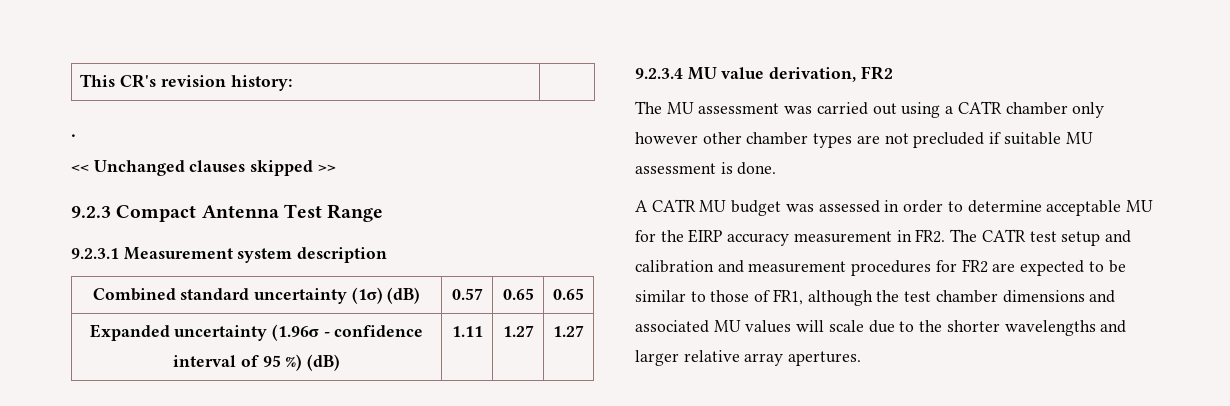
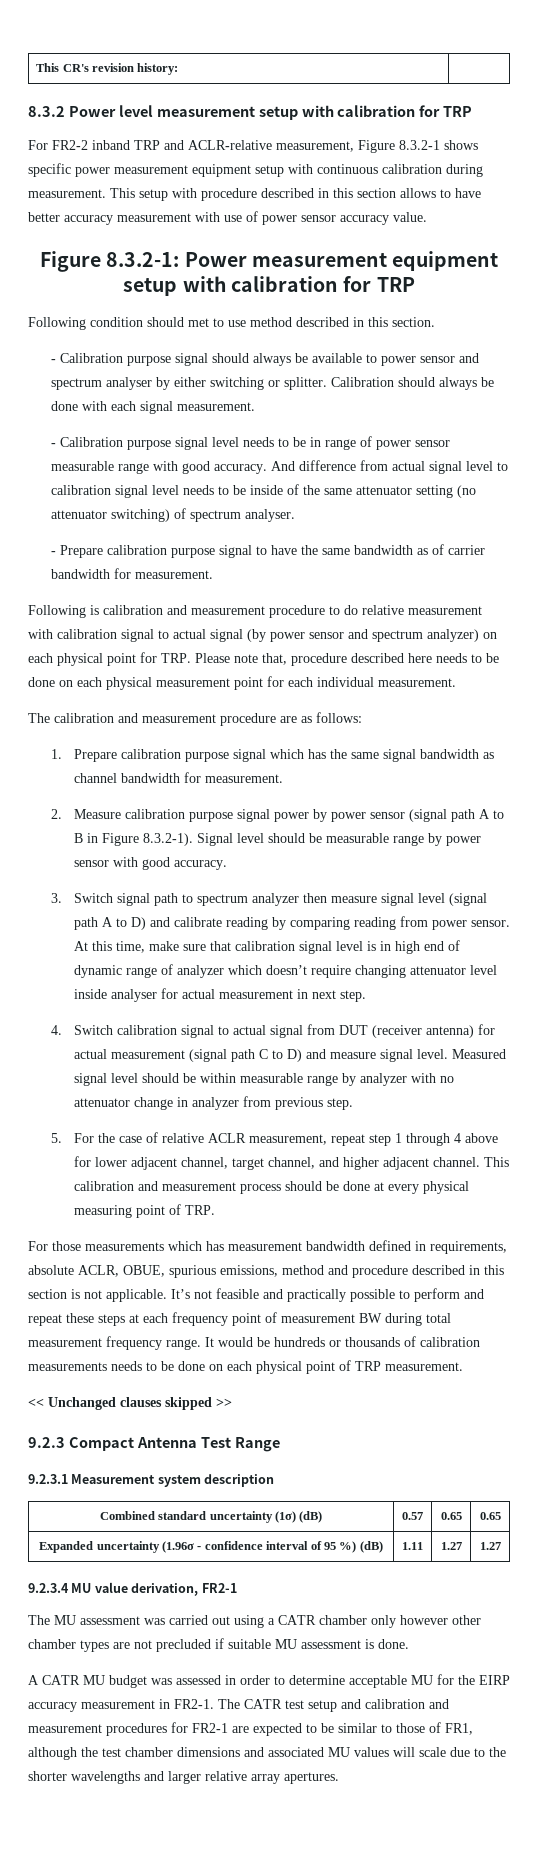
[71,134,76,137] . -> [28,105,473,120] [28,140,478,153] [28,163,483,177] [28,188,481,201] [28,211,427,225] [39,251,499,272] [123,276,415,296] [28,317,435,330] [50,353,479,366] [50,377,494,390] [50,401,255,414] [50,436,450,450] [50,460,508,474] [50,484,476,498] [50,508,295,522] [50,544,485,558] [50,568,213,579] [28,605,482,618] [28,629,497,642] [28,652,499,666] [28,676,456,690] [28,712,362,726] [50,749,494,762] [73,772,283,783] [50,809,504,822] [73,833,481,846] [73,857,227,870] [50,893,487,906] [73,916,510,930] [73,940,460,954] [73,964,497,978] [73,988,366,1002] [50,1024,495,1038] [73,1049,506,1062] [73,1073,454,1086] [73,1096,353,1110] [50,1132,498,1146] [73,1156,509,1170] [73,1181,469,1194] [73,1204,215,1218] [28,1240,507,1254] [28,1265,504,1278] [28,1288,484,1302] [28,1312,451,1326] [28,1336,480,1350] [28,1360,463,1374] 8.3.2 Power level measurement setup with calibration for TRP // For FR2-2 inband TRP and ACLR-relative measurement, Figure 8.3.2-1 shows specific power measurement equipment setup with continuous calibration during measurement. This setup with procedure described in this section allows to have better accuracy measurement with use of power sensor accuracy value. // Figure 8.3.2-1: Power measurement equipment setup with calibration for TRP // Following condition should met to use method described in this section. // - Calibration purpose signal should always be available to power sensor and spectrum analyser by either switching or splitter. Calibration should always be done with each signal measurement. // - Calibration purpose signal level needs to be in range of power sensor measurable range with good accuracy. And difference from actual signal level to calibration signal level needs to be inside of the same attenuator setting (no attenuator switching) of spectrum analyser. // - Prepare calibration purpose signal to have the same bandwidth as of carrier bandwidth for measurement. // Following is calibration and measurement procedure to do relative measurement with calibration signal to actual signal (by power sensor and spectrum analyzer) on each physical point for TRP. Please note that, procedure described here needs to be done on each physical measurement point for each individual measurement. // The calibration and measurement procedure are as follows: // 1. Prepare calibration purpose signal which has the same signal bandwidth as channel bandwidth for measurement. // 2. Measure calibration purpose signal power by power sensor (signal path A to B in Figure 8.3.2-1). Signal level should be measurable range by power sensor with good accuracy. // 3. Switch signal path to spectrum analyzer then measure signal level (signal path A to D) and calibrate reading by comparing reading from power sensor. At this time, make sure that calibration signal level is in high end of dynamic range of analyzer which doesn’t require changing attenuator level inside analyser for actual measurement in next step. // 4. Switch calibration signal to actual signal from DUT (receiver antenna) for actual measurement (signal path C to D) and measure signal level. Measured signal level should be within measurable range by analyzer with no attenuator change in analyzer from previous step. // 5. For the case of relative ACLR measurement, repeat step 1 through 4 above for lower adjacent channel, target channel, and higher adjacent channel. This calibration and measurement process should be done at every physical measuring point of TRP. // For those measurements which has measurement bandwidth defined in requirements, absolute ACLR, OBUE, spurious emissions, method and procedure described in this section is not applicable. It’s not feasible and practically possible to perform and repeat these steps at each frequency point of measurement BW during total measurement frequency range. It would be hundreds or thousands of calibration measurements needs to be done on each physical point of TRP measurement.
[860,66,893,80] FR2 -> [201,1583,237,1593] FR2-1
[915,229,946,243] FR2. -> [174,1699,214,1709] FR2-1.
[961,259,988,273] FR2 -> [192,1723,228,1733] FR2-1

